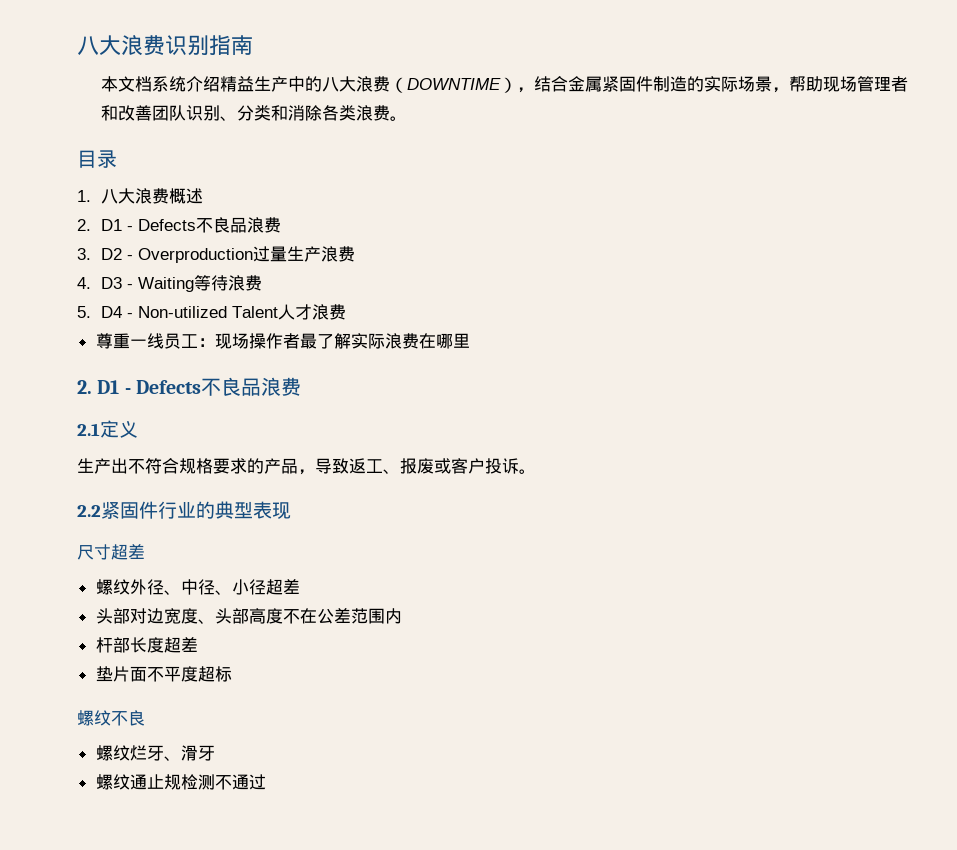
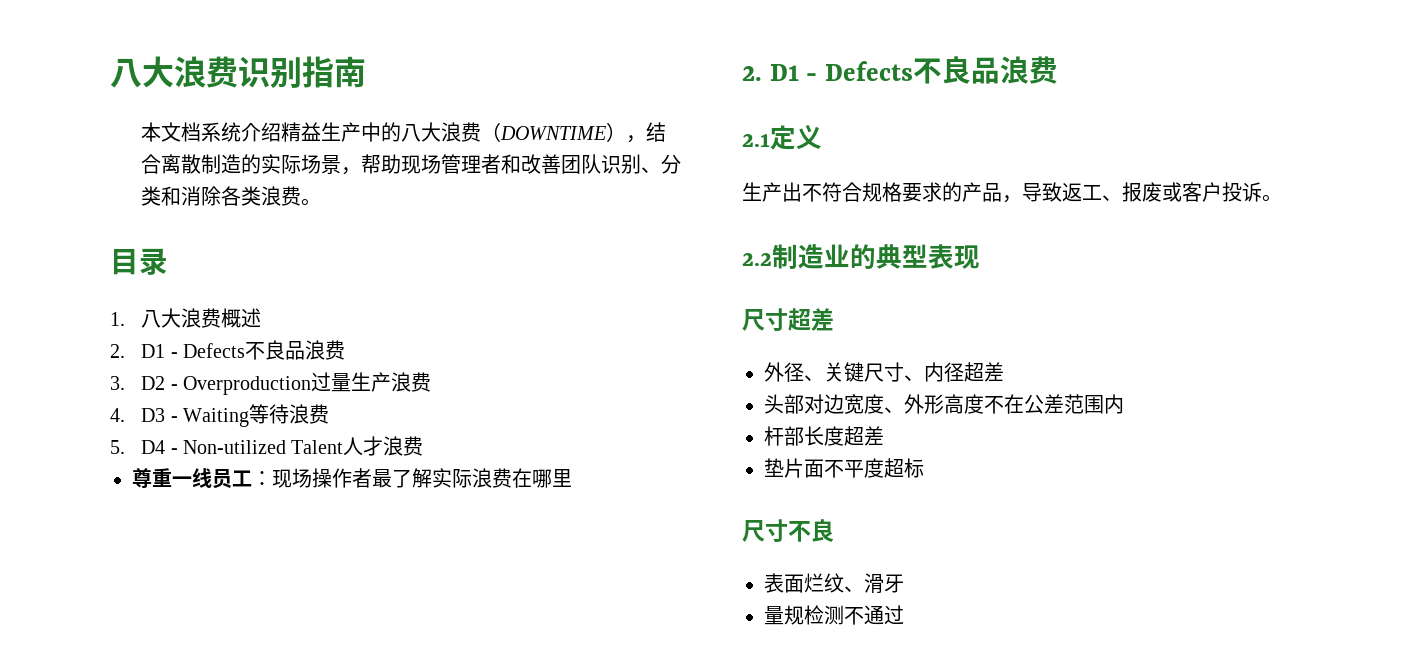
[567,76,653,92] 金属紧固件 -> [161,154,202,174] 离散
[101,501,177,519] 紧固件行 -> [772,244,824,269] 制造
[95,579,249,595] 螺纹外径、中径、小 -> [764,362,944,382] 外径、关键尺寸、内
[214,608,249,624] 头部 -> [904,394,944,414] 外形
[77,710,111,726] 螺纹 -> [742,519,788,543] 尺寸
[95,745,164,761] 螺纹烂牙 -> [764,573,844,593] 表面烂纹
[95,774,164,790] 螺纹通止 -> [764,606,784,625] 量

